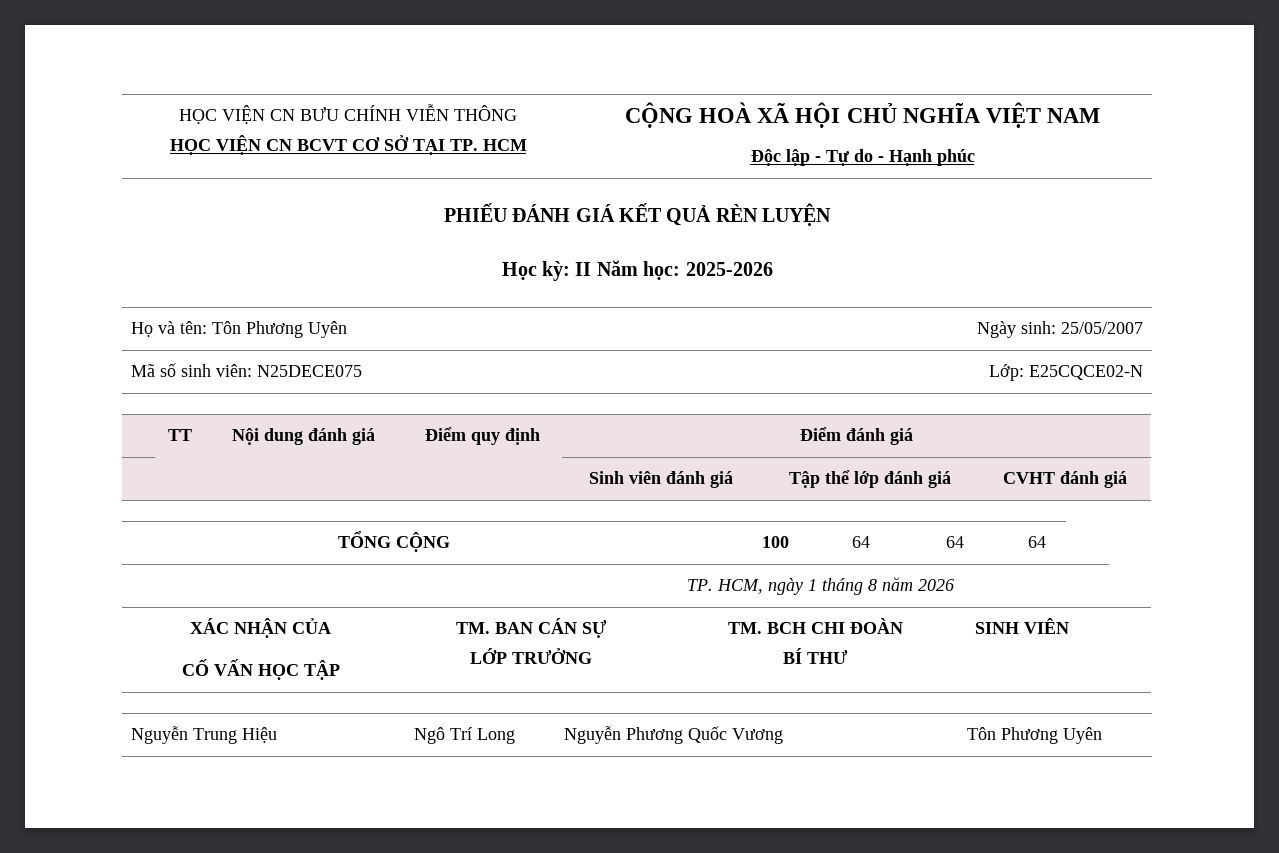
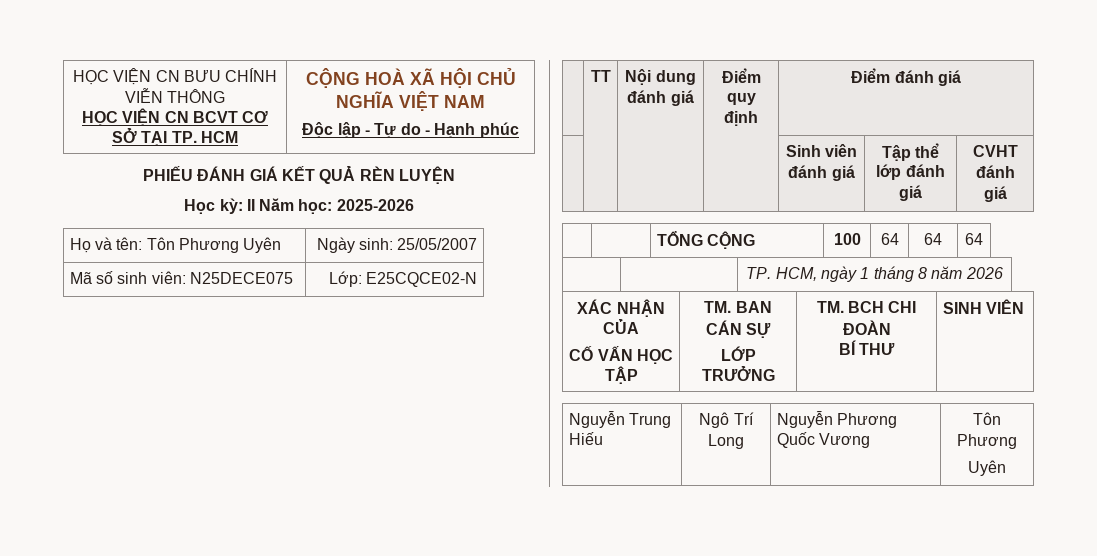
[241,727,277,743] Hiệu -> [568,432,603,445] Hiếu
(1058, 735) none -> (1017, 441) //

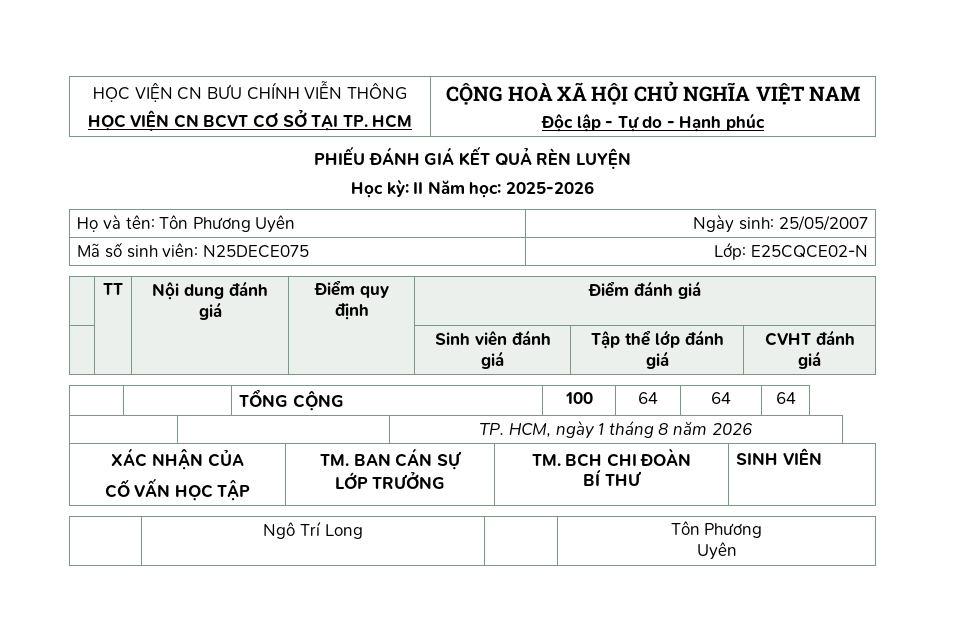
[568,411,672,428] [568,432,603,445] Nguyễn Trung Hiếu -> (822, 456) none
[776,411,898,428] [776,432,871,448] Nguyễn Phương Quốc Vương -> (363, 531) none

